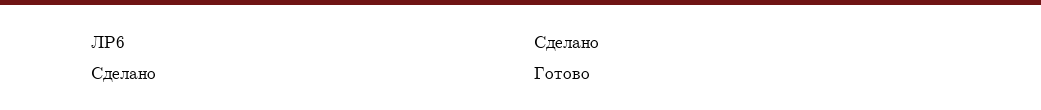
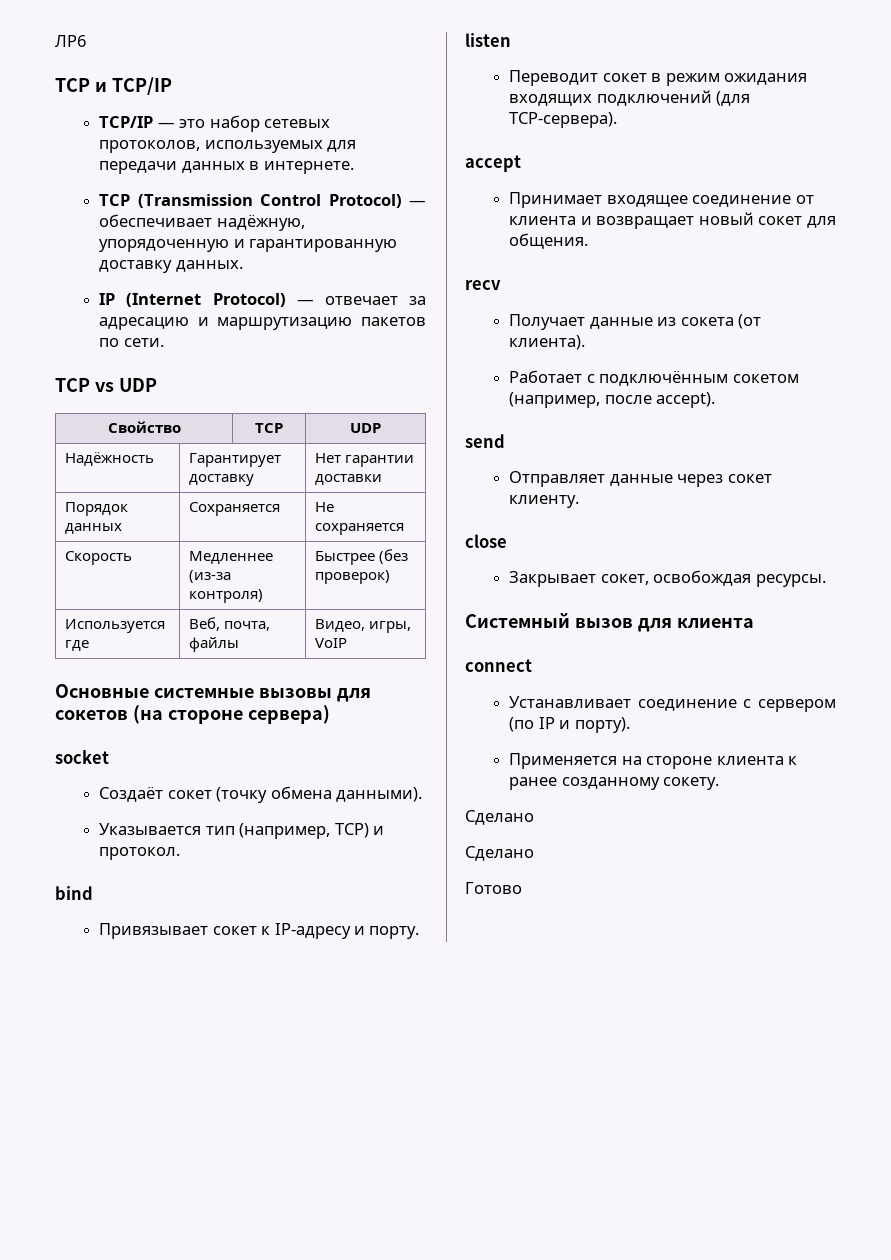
(125, 42) none -> [55,77,172,95] [99,115,330,132] [99,140,357,153] [99,161,354,174] [99,194,426,208] [99,214,305,231] [99,239,398,252] [99,260,243,273] [99,293,426,307] [99,317,427,330] [99,338,164,347] [55,378,157,392] [107,421,181,433] [255,423,283,433] [350,423,381,433] [65,452,155,466] [189,453,282,467] [189,474,255,486] [315,453,415,467] [315,474,383,485] [65,502,129,516] [65,523,123,534] [189,502,281,516] [315,502,335,512] [315,523,405,535] [65,551,133,565] [189,551,274,564] [189,570,232,583] [189,589,264,603] [315,549,409,565] [315,570,391,584] [65,619,166,633] [65,640,90,651] [189,617,271,631] [189,637,240,652] [315,619,412,633] [315,638,348,648] [55,684,371,702] [55,705,330,724] [55,750,109,764] [99,786,422,803] [99,823,384,839] [99,847,181,860] [55,886,93,900] [99,923,420,939] [465,33,511,47] [509,70,807,86] [509,90,751,106] [509,112,618,128] [465,155,521,172] [509,192,814,208] [509,212,836,229] [509,233,589,249] [465,280,501,290] [509,314,761,330] [509,335,586,350] [509,370,799,386] [509,392,716,408] [465,434,505,448] [509,471,772,487] [509,495,580,508] [465,534,507,548] [509,570,826,587] [465,613,754,632] [465,659,532,672] [509,696,836,712] [509,717,630,733] [509,753,797,769] [509,777,720,790] // TCP и TCP/IP // TCP/IP — это набор сетевых протоколов, используемых для передачи данных в интернете. // TCP (Transmission Control Protocol) — обеспечивает надёжную, упорядоченную и гарантированную доставку данных. // IP (Internet Protocol) — отвечает за адресацию и маршрутизацию пакетов по сети. // TCP vs UDP // Свойство | TCP | UDP // Надёжность | Гарантирует доставку | Нет гарантии доставки // Порядок данных | Сохраняется | Не сохраняется // Скорость | Медленнее (из-за контроля) | Быстрее (без проверок) // Используется где | Веб, почта, файлы | Видео, игры, VoIP // Основные системные вызовы для сокетов (на стороне сервера) // socket // Создаёт сокет (точку обмена данными). // Указывается тип (например, TCP) и протокол. // bind // Привязывает сокет к IP-адресу и порту. // listen // Переводит сокет в режим ожидания входящих подключений (для TCP-сервера). // accept // Принимает входящее соединение от клиента и возвращает новый сокет для общения. // recv // Получает данные из сокета (от клиента). // Работает с подключённым сокетом (например, после accept). // send // Отправляет данные через сокет клиенту. // close // Закрывает сокет, освобождая ресурсы. // Системный вызов для клиента // connect // Устанавливает соединение с сервером (по IP и порту). // Применяется на стороне клиента к ранее созданному сокету.

